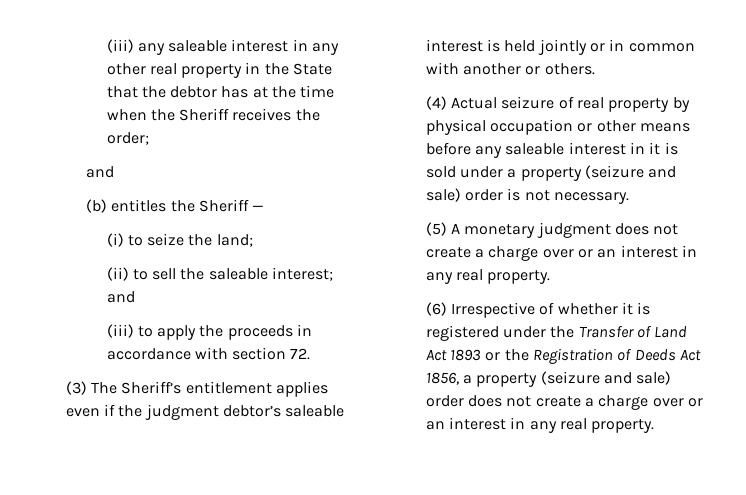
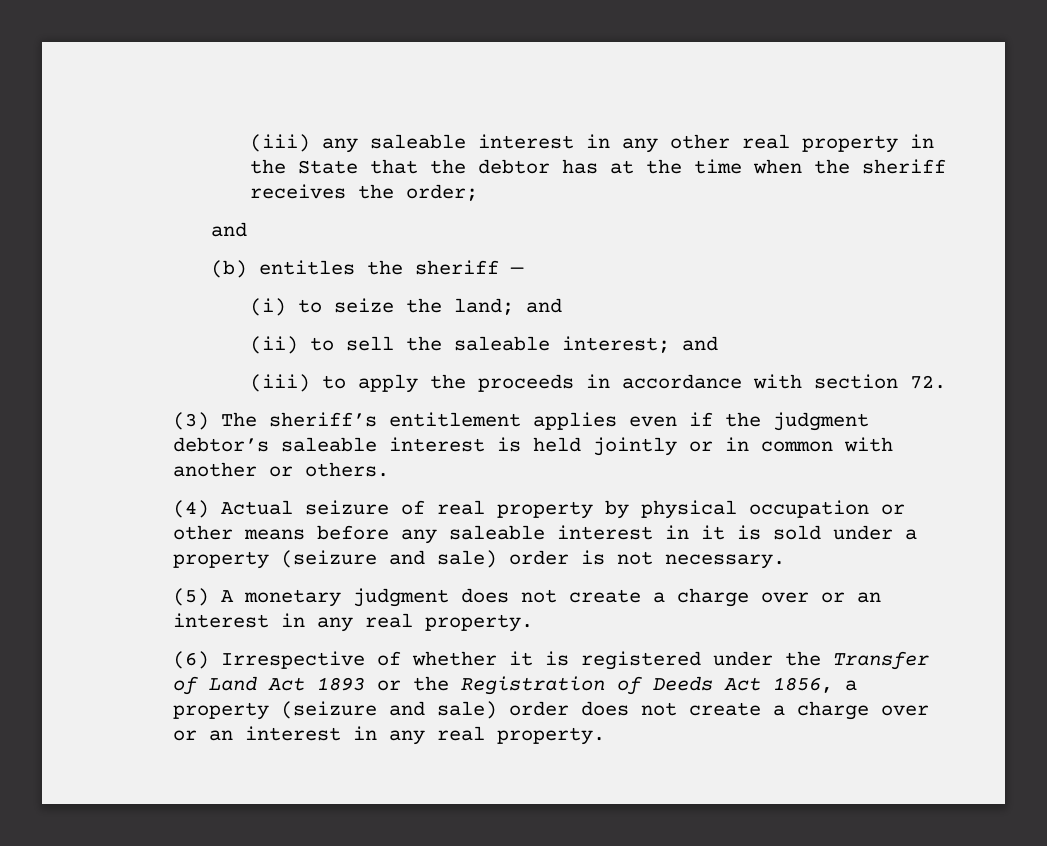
[179,108,230,121] Sheriff -> [861,159,946,174] sheriff
[199,199,250,212] Sheriff -> [415,260,500,275] sheriff
(253, 240) none -> [525,298,562,313] and
[121,381,182,394] Sheriff’s -> [269,412,378,427] sheriff’s

